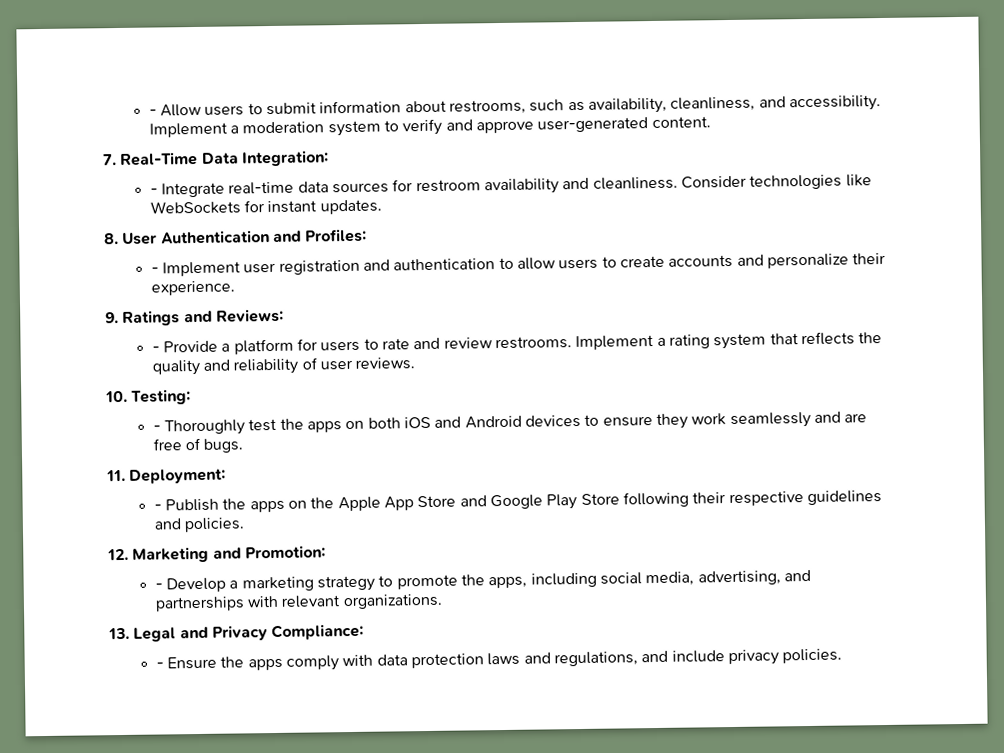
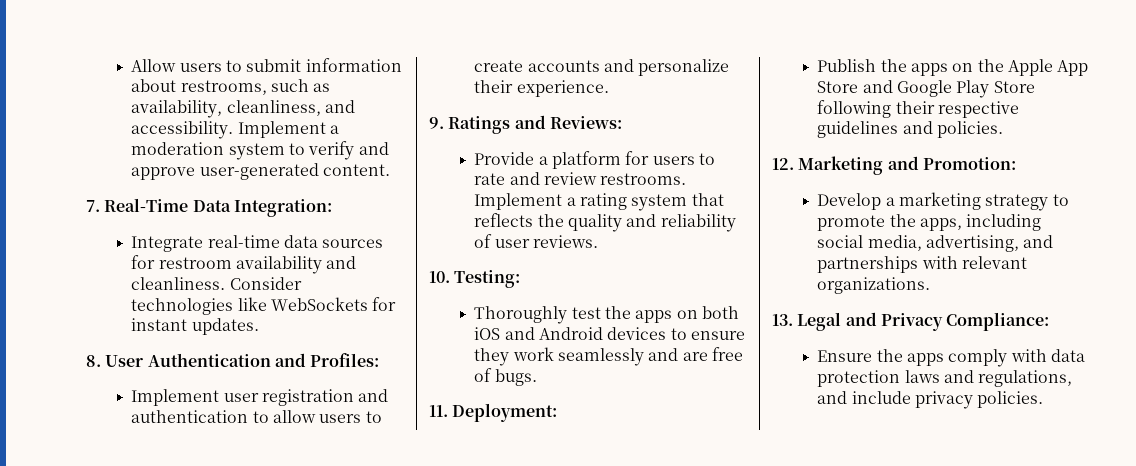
[148,109,157,116] - -> (131, 65) none
[149,188,158,195] - -> (332, 208) none
[150,267,159,274] - -> (380, 360) none
[151,346,160,353] - -> (622, 122) none
[152,425,161,432] - -> (521, 279) none
[153,504,162,511] - -> (558, 412) none
[154,583,163,590] - -> (1016, 163) none
[155,662,164,669] - -> (1050, 321) none

